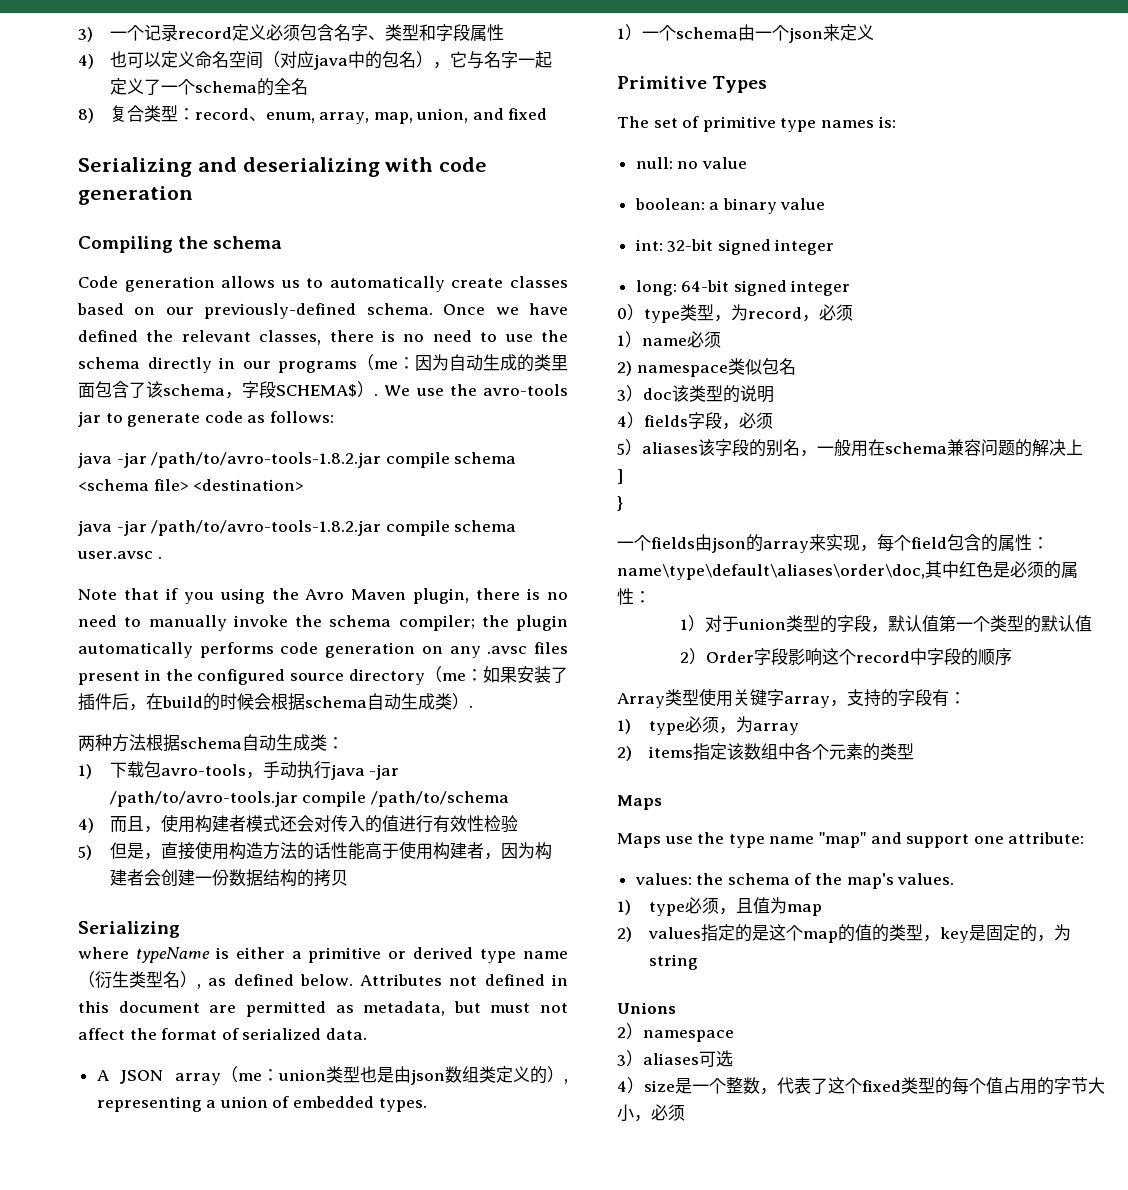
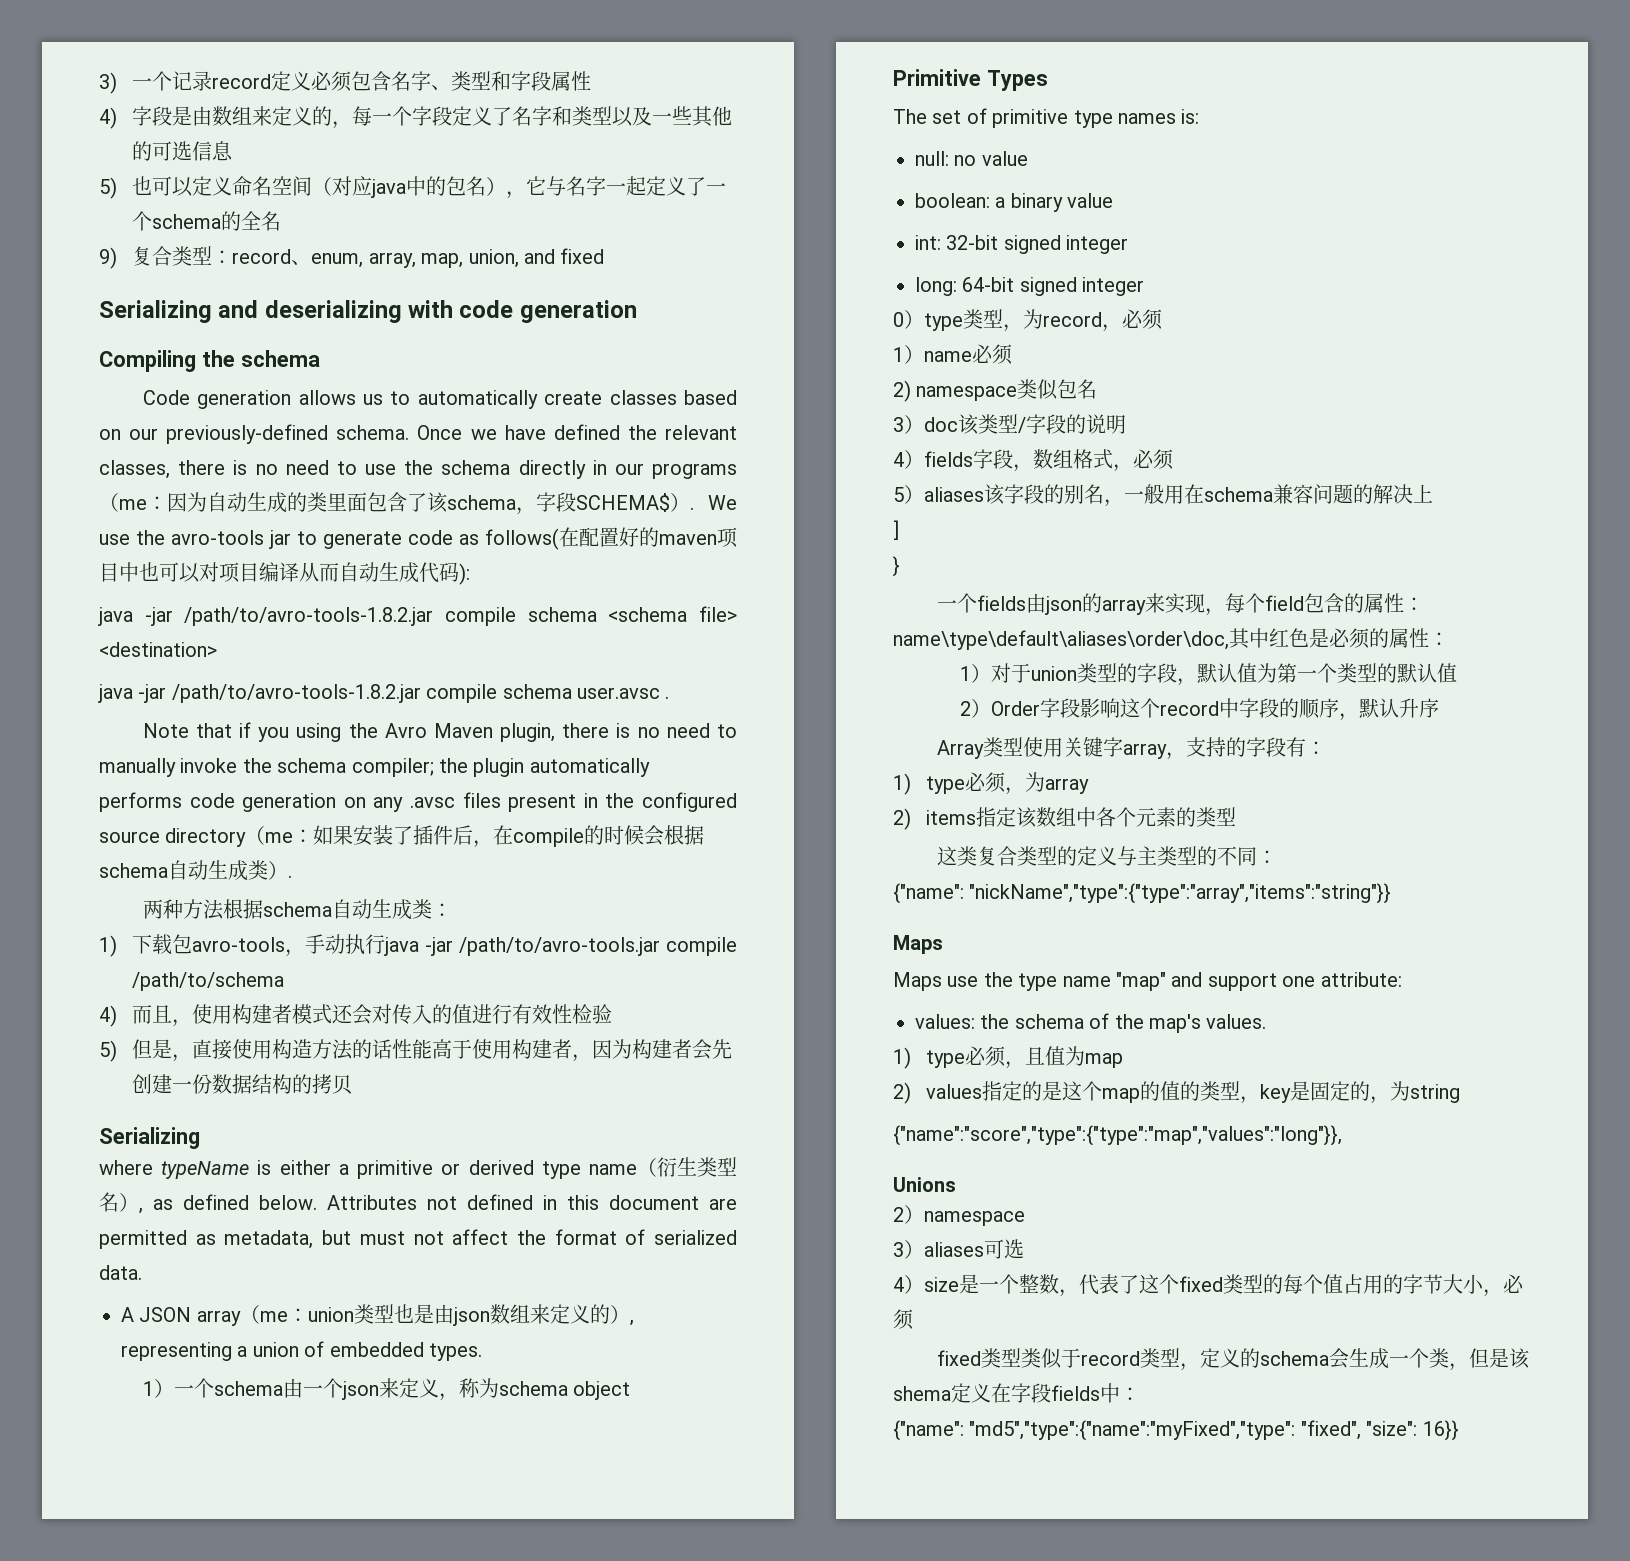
(94, 61) none -> [132,106,733,129] [132,141,234,161] [99,177,117,199] 字段是由数组来定义的，每一个字段定义了名字和类型以及一些其他的可选信息 // 5)
[78,108,94,123] 8) -> [99,247,117,269] 9)
[269,411,334,423] follows: -> [485,527,738,550] [99,562,470,585] follows(在配置好的maven项目中也可以对项目编译从而自动生成代码):
[162,696,203,708] build -> [513,828,585,847] compile
(161, 877) none -> [712,1039,733,1059] 先
[479,1066,496,1083] 类 -> [529,1304,550,1324] 来
(874, 32) none -> [438,1378,631,1401] ，称为schema object
(723, 393) none -> [1018,414,1066,434] /字段
(739, 426) none -> [1033,449,1133,472] 数组格式，
(940, 623) none -> [1256,663,1277,683] 为
(1013, 657) none -> [1338,698,1439,721] ，默认升序
(914, 751) none -> [936,846,1277,866] [893,883,1392,904] // 这类复合类型的定义与主类型的不同： // {"name": "nickName","type":{"type":"array","items":"string"}}
(698, 962) none -> [893,1125,1342,1146] // {"name":"score","type":{"type":"map","values":"long"}},
(685, 1112) none -> [936,1348,1530,1371] [893,1383,1140,1403] [893,1420,1459,1441] // fixed类型类似于record类型，定义的schema会生成一个类，但是该shema定义在字段fields中： // {"name": "md5","type":{"name":"myFixed","type": "fixed", "size": 16}}

